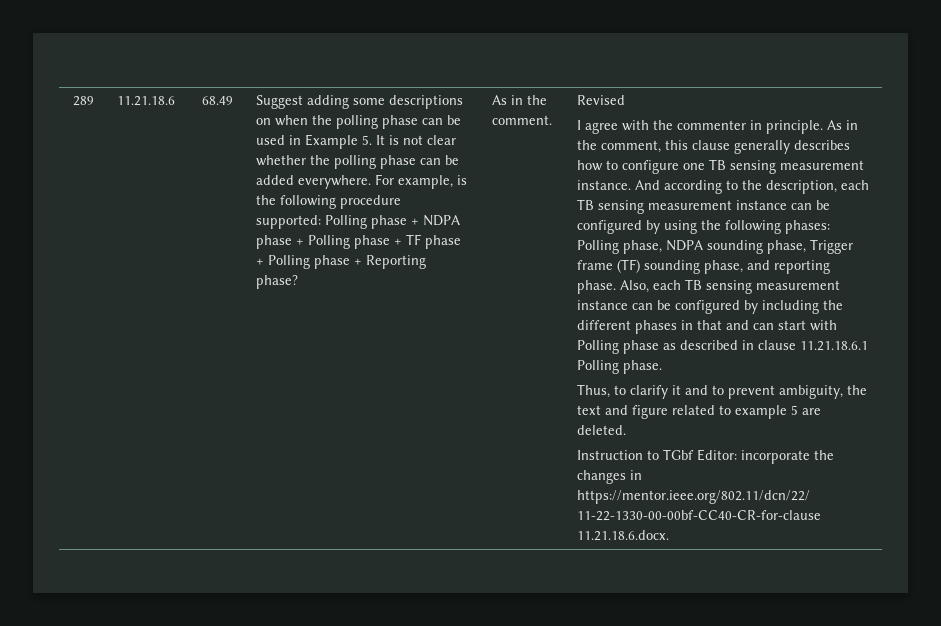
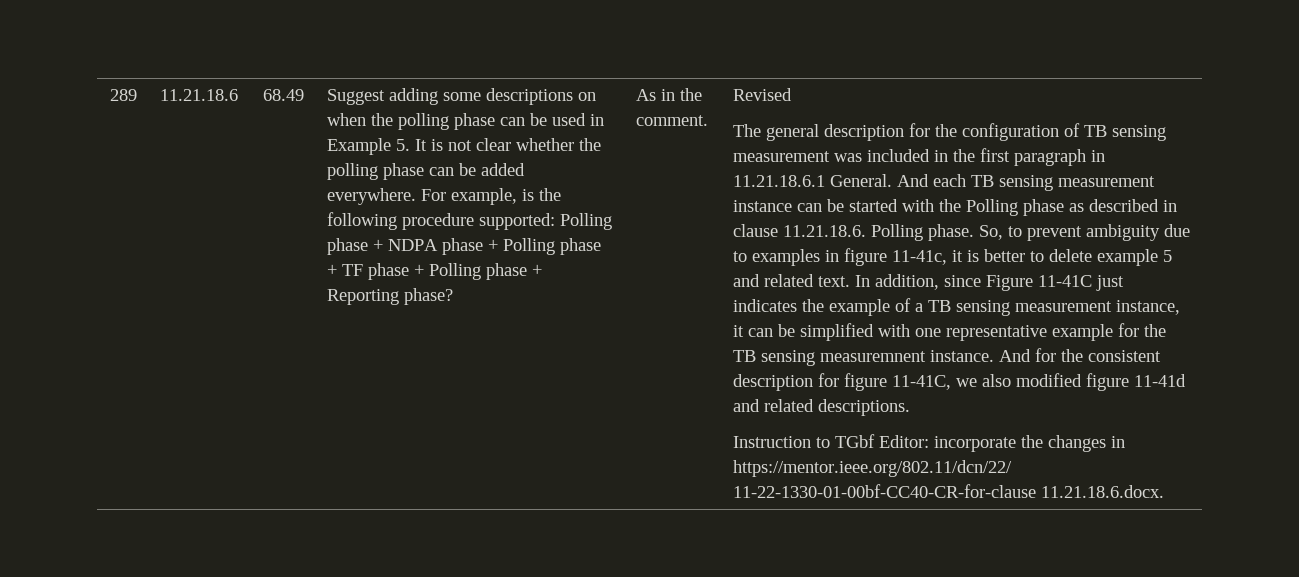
[577,120,859,134] [577,140,851,154] [577,159,865,174] [577,180,870,194] [577,199,831,214] [577,220,831,234] [577,239,854,254] [577,259,831,274] [577,279,841,294] [577,300,844,314] [577,320,838,334] I agree with the commenter in principle. As in the comment, this clause generally describes how to configure one TB sensing measurement instance. And according to the description, each TB sensing measurement instance can be configured by using the following phases: Polling phase, NDPA sounding phase, Trigger frame (TF) sounding phase, and reporting phase. Also, each TB sensing measurement instance can be configured by including the different phases in that and can start with -> [732,123,1166,141] [732,148,1105,166] [732,174,1155,191] [732,199,961,212] The general description for the configuration of TB sensing measurement was included in the first paragraph in 11.21.18.6.1 General. And each TB sensing measurement instance can be started with the
[800,341,869,351] 11.21.18.6.1 -> [782,225,866,237] 11.21.18.6.
[577,384,868,399] [577,405,822,419] [577,425,627,435] // Thus, to clarify it and to prevent ambiguity, the text and figure related to example 5 are deleted. -> [978,224,1190,241] [732,248,1172,266] [732,274,1124,291] [732,298,1180,316] [732,323,1166,341] [732,348,1161,366] [732,373,1186,391] [732,399,910,416] So, to prevent ambiguity due to examples in figure 11-41c, it is better to delete example 5 and related text. In addition, since Figure 11-41C just indicates the example of a TB sensing measurement instance, it can be simplified with one representative example for the TB sensing measuremnent instance. And for the consistent description for figure 11-41C, we also modified figure 11-41d and related descriptions.
[577,510,822,521] 11-22-1330-00-00bf-CC40-CR-for-clause -> [732,484,1036,498] 11-22-1330-01-00bf-CC40-CR-for-clause

